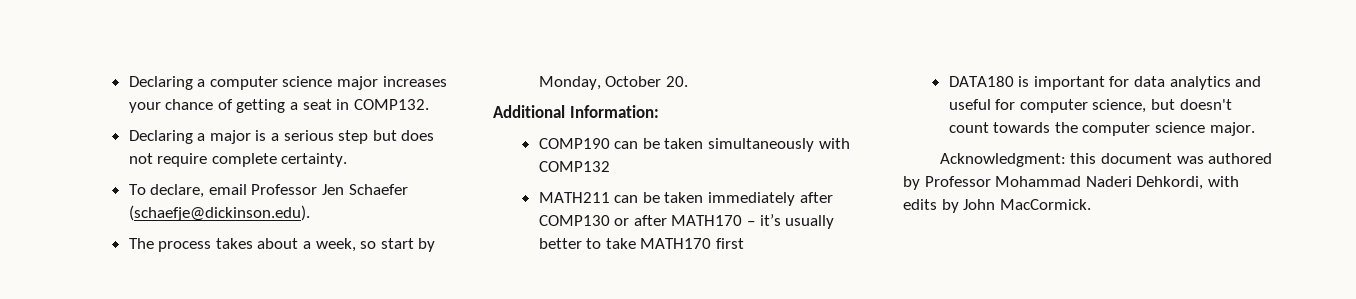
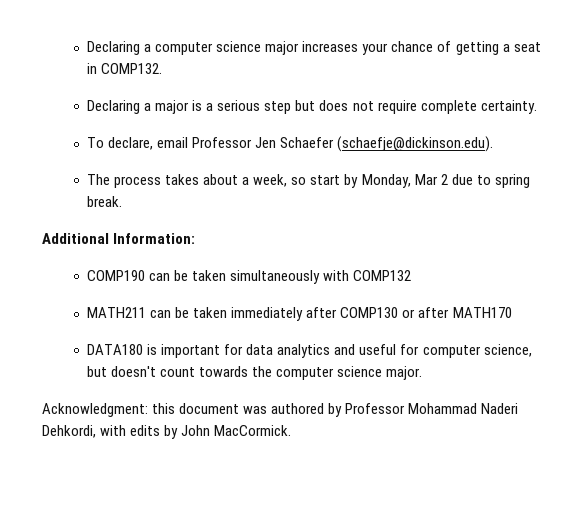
[605,76,688,87] October 20. -> [414,174,530,188] [87,196,123,207] Mar 2 due to spring break.
[746,214,835,229] [538,238,744,249] – it’s usually better to take MATH170 first -> (512, 312) none

